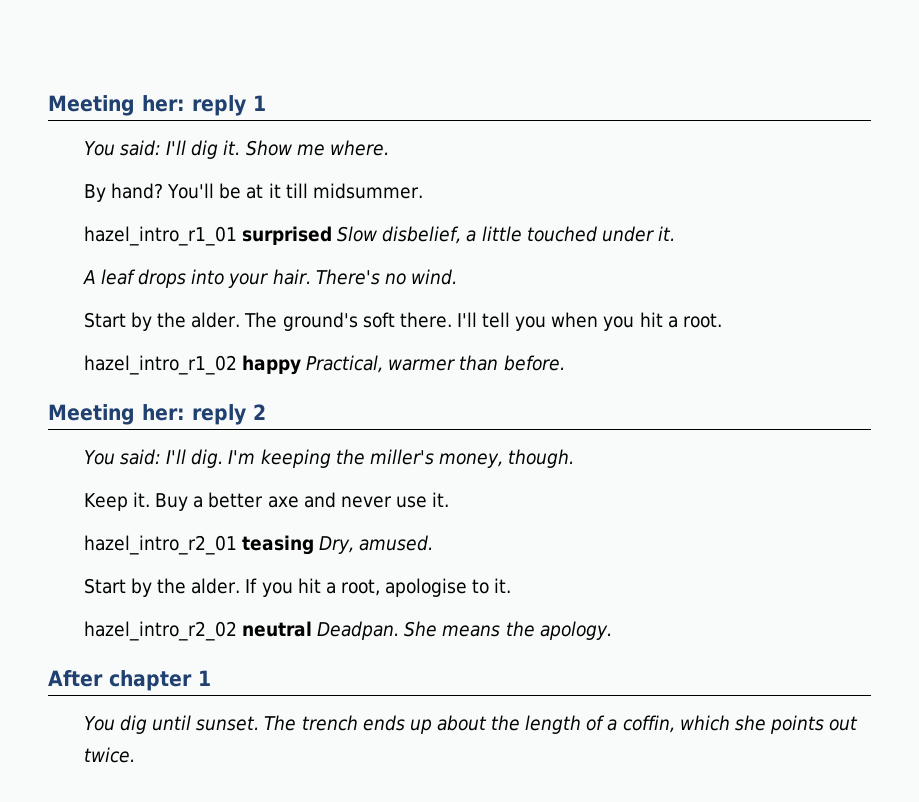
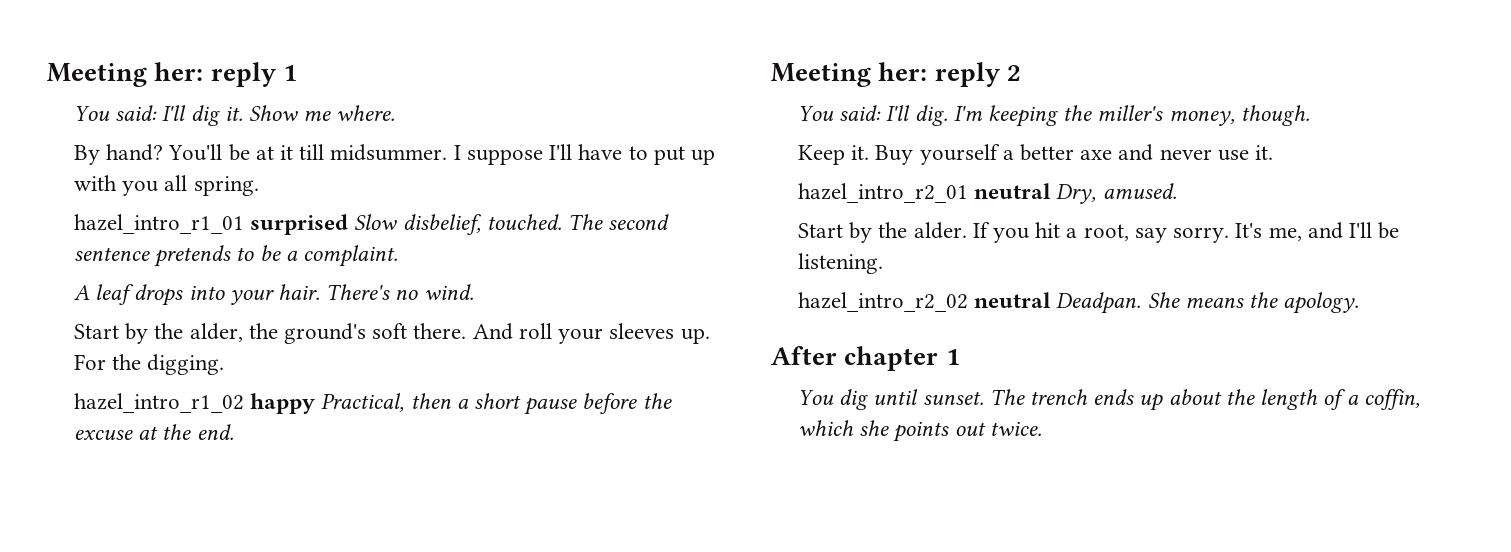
[83,226,675,246] // hazel_intro_r1_01 surprised Slow disbelief, a little touched under it. -> [453,144,715,165] [73,175,259,196] [73,214,670,235] [73,245,399,267] I suppose I'll have to put up with you all spring. // hazel_intro_r1_01 surprised Slow disbelief, touched. The second sentence pretends to be a complaint.
[191,312,278,328] alder. The -> [189,323,278,342] alder, the
[456,312,722,331] [83,355,565,375] I'll tell you when you hit a root. // hazel_intro_r1_02 happy Practical, warmer than before. -> [472,323,710,344] [73,354,225,375] [73,393,672,415] [73,424,234,440] And roll your sleeves up. For the digging. // hazel_intro_r1_02 happy Practical, then a short pause before the excuse at the end.
(189, 502) none -> [919,144,1000,165] yourself
[242,535,315,555] teasing -> [974,183,1052,199] neutral
[385,578,512,597] apologise to it. -> [1134,222,1400,243] [797,253,883,274] say sorry. It's me, and I'll be listening.

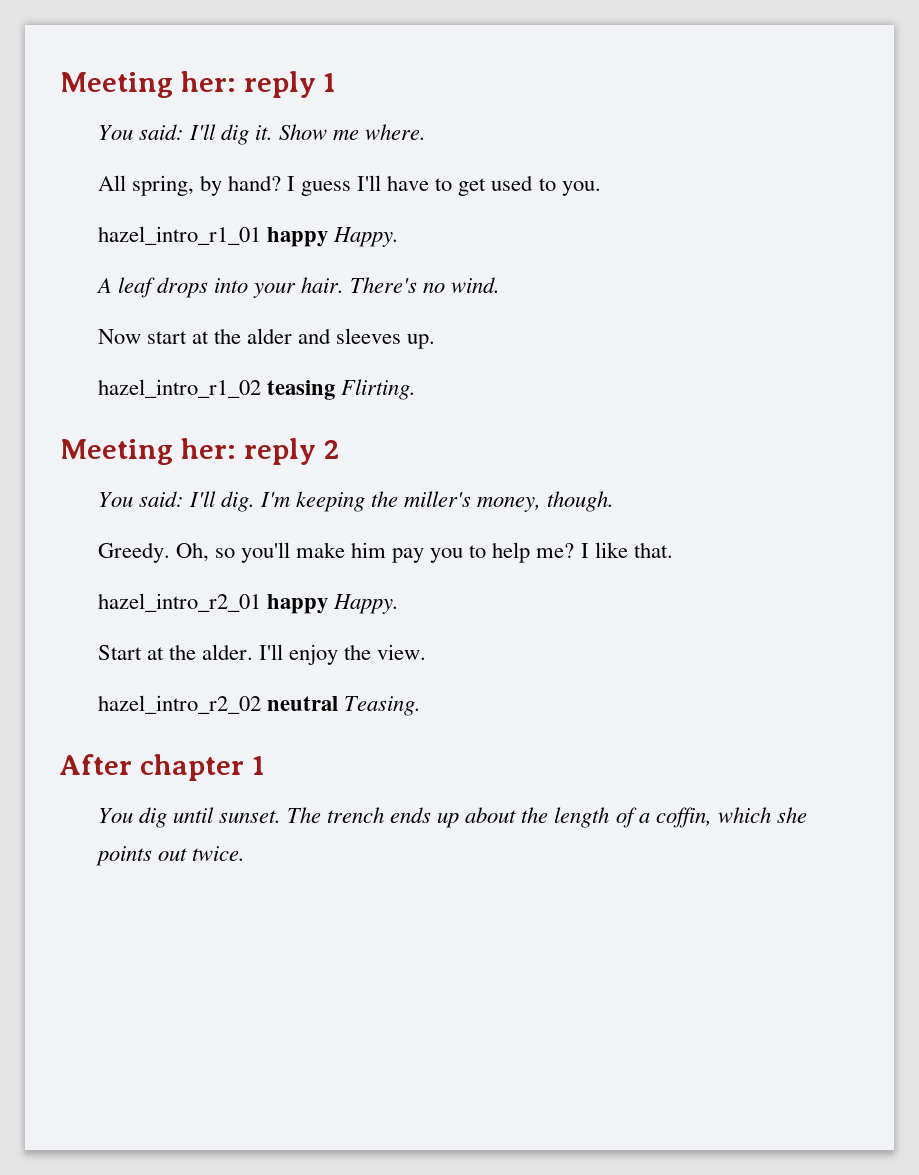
[73,144,715,165] [73,175,259,196] [73,214,670,235] [73,245,399,267] By hand? You'll be at it till midsummer. I suppose I'll have to put up with you all spring. // hazel_intro_r1_01 surprised Slow disbelief, touched. The second sentence pretends to be a complaint. -> [97,175,601,196] [97,226,399,247] All spring, by hand? I guess I'll have to get used to you. // hazel_intro_r1_01 happy Happy.
[73,323,710,344] [73,354,225,375] [73,393,672,415] [73,424,234,440] Start by the alder, the ground's soft there. And roll your sleeves up. For the digging. // hazel_intro_r1_02 happy Practical, then a short pause before the excuse at the end. -> [97,328,436,349] [97,379,416,400] Now start at the alder and sleeves up. // hazel_intro_r1_02 teasing Flirting.
[797,144,1274,165] [797,183,1177,204] [797,222,873,243] Keep it. Buy yourself a better axe and never use it. // hazel_intro_r2_01 neutral Dry, amused. // Start by -> [97,542,673,563] [97,593,399,614] [97,645,164,660] Greedy. Oh, so you'll make him pay you to help me? I like that. // hazel_intro_r2_01 happy Happy. // Start at
[972,222,1400,243] [797,253,883,274] [797,292,1360,314] If you hit a root, say sorry. It's me, and I'll be listening. // hazel_intro_r2_02 neutral Deadpan. She means the apology. -> [259,644,427,665] [97,695,421,716] I'll enjoy the view. // hazel_intro_r2_02 neutral Teasing.

